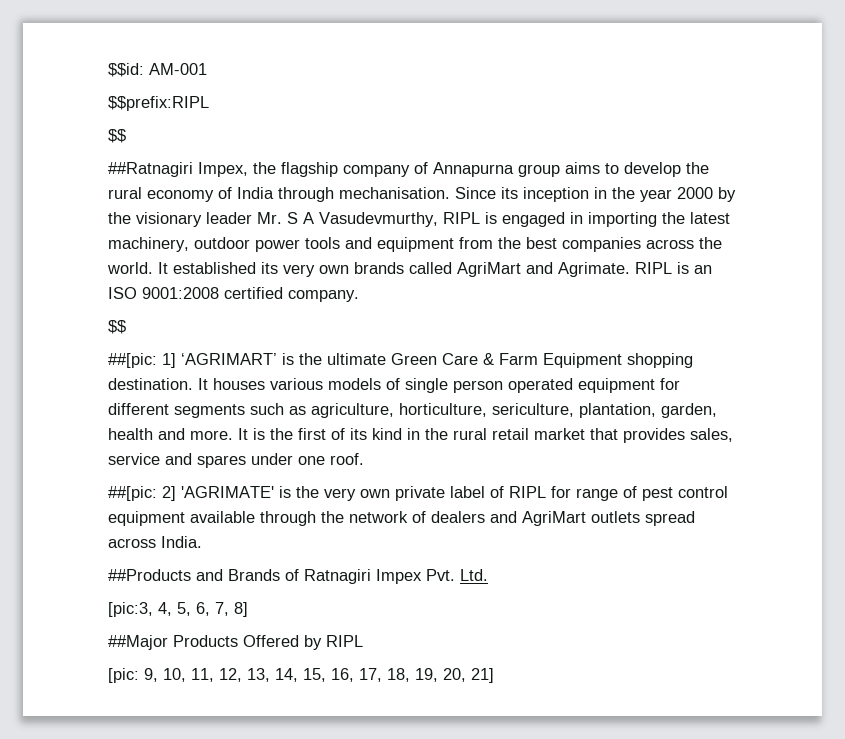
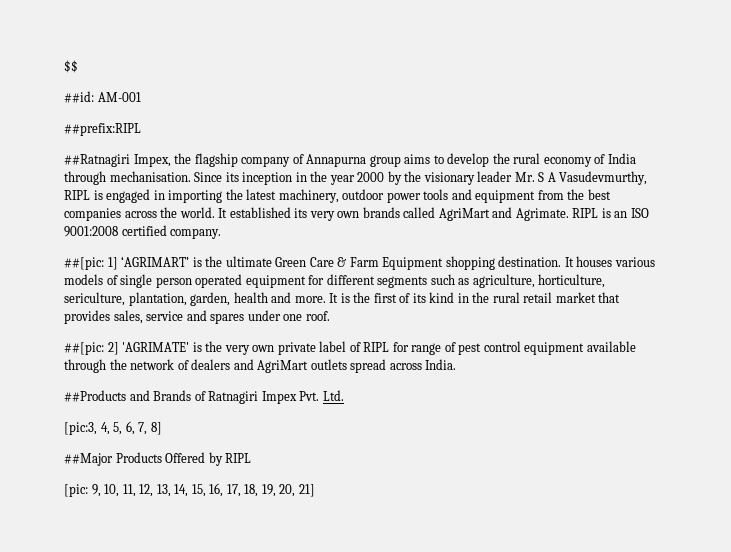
[108,63,144,77] $$id: -> [64,60,78,73] [64,91,94,103] $$ // ##id:
[108,96,209,111] [108,129,126,143] $$prefix:RIPL // $$ -> [64,123,141,136] ##prefix:RIPL
[108,320,126,334] // $$ -> (222, 233) none

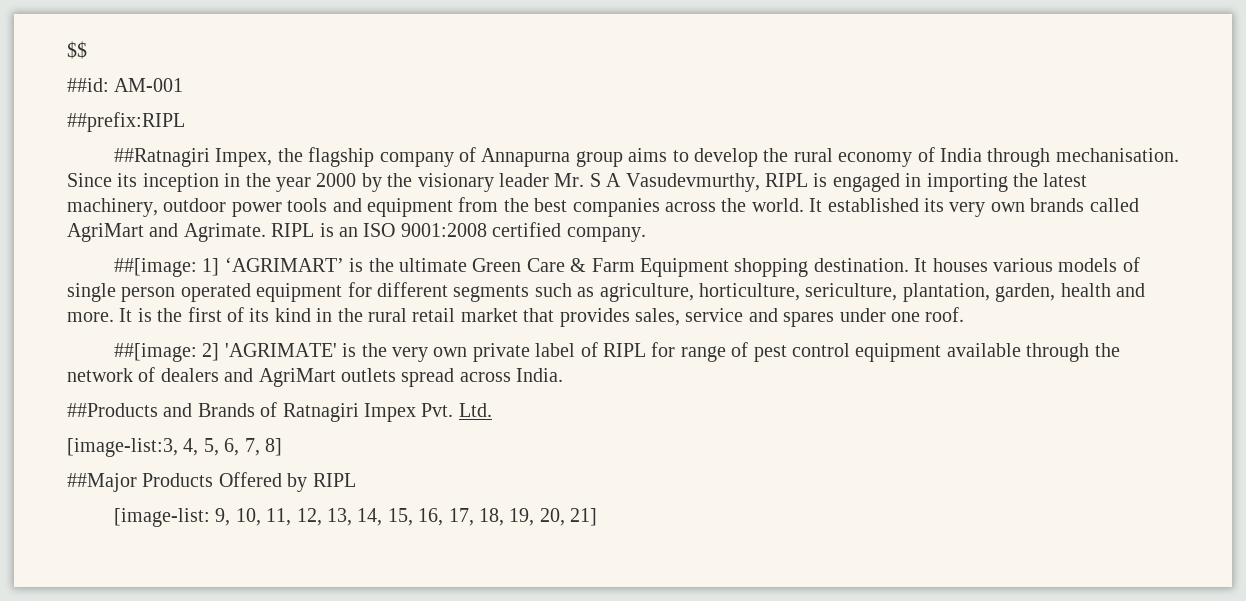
[64,257,104,270] ##[pic: -> [113,258,197,277] ##[image:
[64,342,104,355] ##[pic: -> [113,343,197,362] ##[image:
[64,422,97,435] [pic:3, -> [67,438,178,457] [image-list:3,
[64,484,88,497] [pic: -> [113,508,210,527] [image-list:

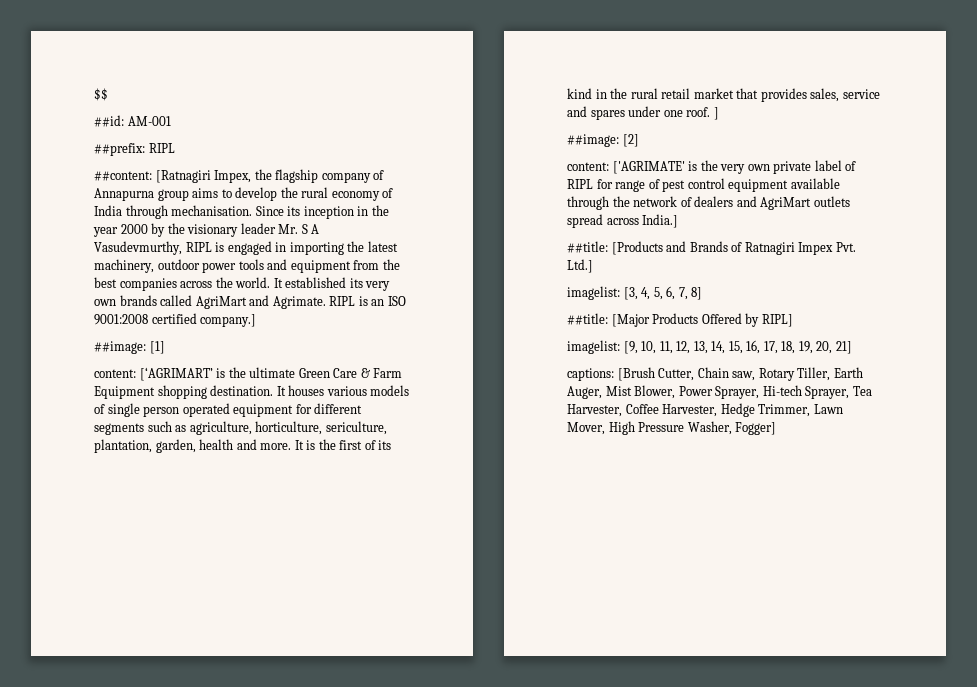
[67,112,185,132] [113,148,210,167] ##prefix:RIPL // ##Ratnagiri -> [94,143,175,156] [94,170,211,183] ##prefix: RIPL // ##content: [Ratnagiri
[566,227,646,242] [113,257,344,277] company. // ##[image: 1] ‘AGRIMART’ -> [200,314,257,327] [94,341,165,354] [94,367,213,381] company.] // ##image: [1] // content: [‘AGRIMART’
[113,343,337,362] // ##[image: 2] 'AGRIMATE' -> [713,107,719,120] [567,134,639,147] [567,161,685,174] ] // ##image: [2] // content: ['AGRIMATE'
[516,368,564,382] [67,403,158,417] India. // ##Products -> [642,214,679,228] [567,241,663,255] India.] // ##title: [Products
[458,403,492,417] [67,438,178,457] Ltd. // [image-list:3, -> [567,259,593,273] [567,286,638,300] Ltd.] // imagelist: [3,
[67,473,137,492] ##Major -> [567,313,650,327] ##title: [Major
[312,473,356,487] [113,508,231,527] RIPL // [image-list: 9, -> [761,314,793,327] [567,340,638,354] RIPL] // imagelist: [9,
(598, 517) none -> [567,367,863,381] [567,385,872,399] [567,403,843,417] [567,421,777,435] // captions: [Brush Cutter, Chain saw, Rotary Tiller, Earth Auger, Mist Blower, Power Sprayer, Hi-tech Sprayer, Tea Harvester, Coffee Harvester, Hedge Trimmer, Lawn Mover, High Pressure Washer, Fogger]

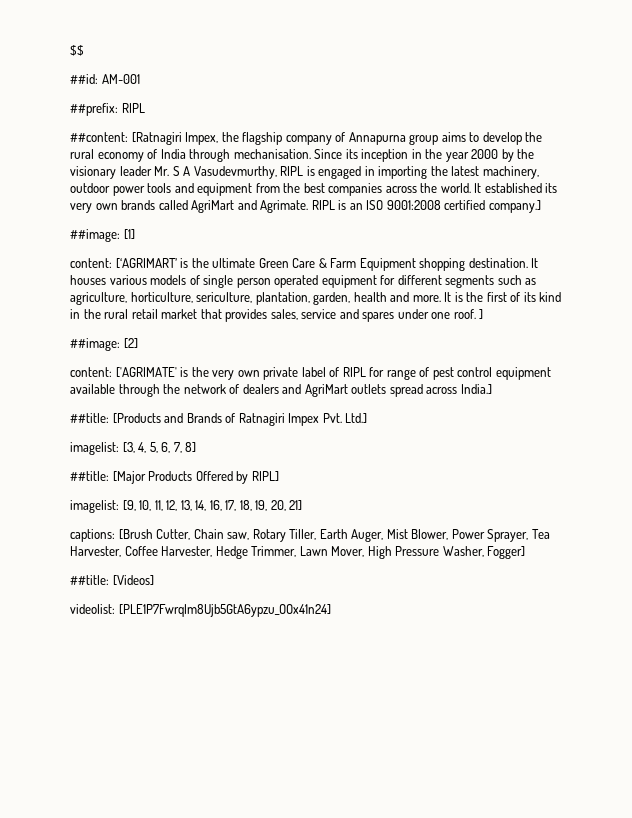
[728,341,743,354] 15, -> (207, 505) none
[762,385,850,399] Hi-tech Sprayer, -> (529, 535) none
(777, 428) none -> [70,575,154,585] [70,604,331,617] // ##title: [Videos] // videolist: [PLE1P7Fwrqlm8Ujb5GtA6ypzu_OOx41n24]

